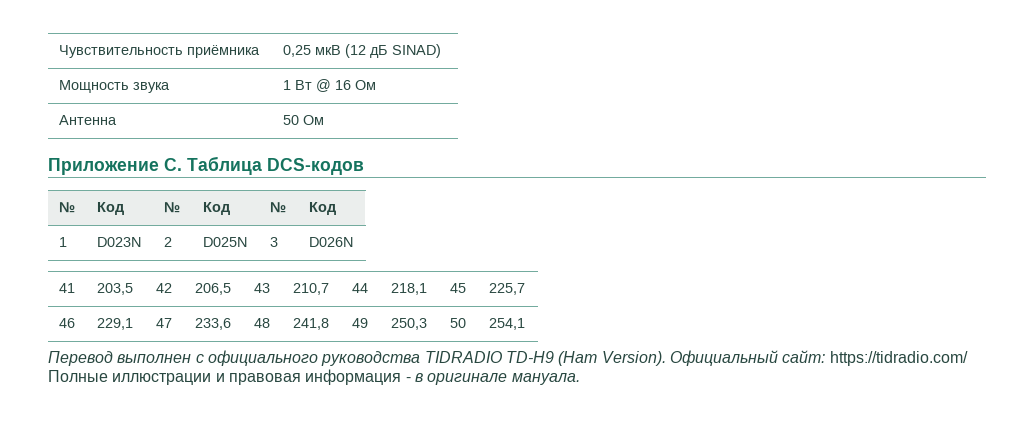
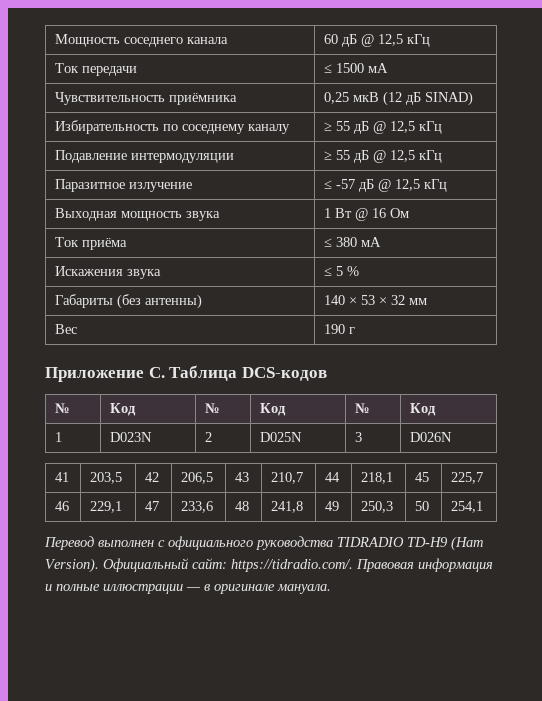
(58, 51) none -> [55,34,229,47] [324,34,431,47] [55,63,138,76] [324,63,389,73] Мощность соседнего канала | 60 дБ @ 12,5 кГц // Ток передачи | ≤ 1500 мА //
[58,80,129,93] Мощность -> [55,120,291,134] [324,121,443,134] [55,150,235,163] [324,150,443,163] [55,179,193,192] [324,179,448,192] [55,208,183,221] Избирательность по соседнему каналу | ≥ 55 дБ @ 12,5 кГц // Подавление интермодуляции | ≥ 55 дБ @ 12,5 кГц // Паразитное излучение | ≤ -57 дБ @ 12,5 кГц // Выходная мощность
[58,115,117,125] [282,115,324,125] Антенна | 50 Ом -> [55,237,128,250] [324,237,382,247] [55,266,162,279] [324,266,360,276] [55,294,203,309] [324,295,428,305] [55,324,78,334] [324,324,356,334] Ток приёма | ≤ 380 мА // Искажения звука | ≤ 5 % // Габариты (без антенны) | 140 × 53 × 32 мм // Вес | 190 г
[829,351,968,366] [48,369,411,385] https://tidradio.com/ Полные иллюстрации и правовая информация - -> [231,558,493,572] [45,584,200,594] https://tidradio.com/. Правовая информация и полные иллюстрации —

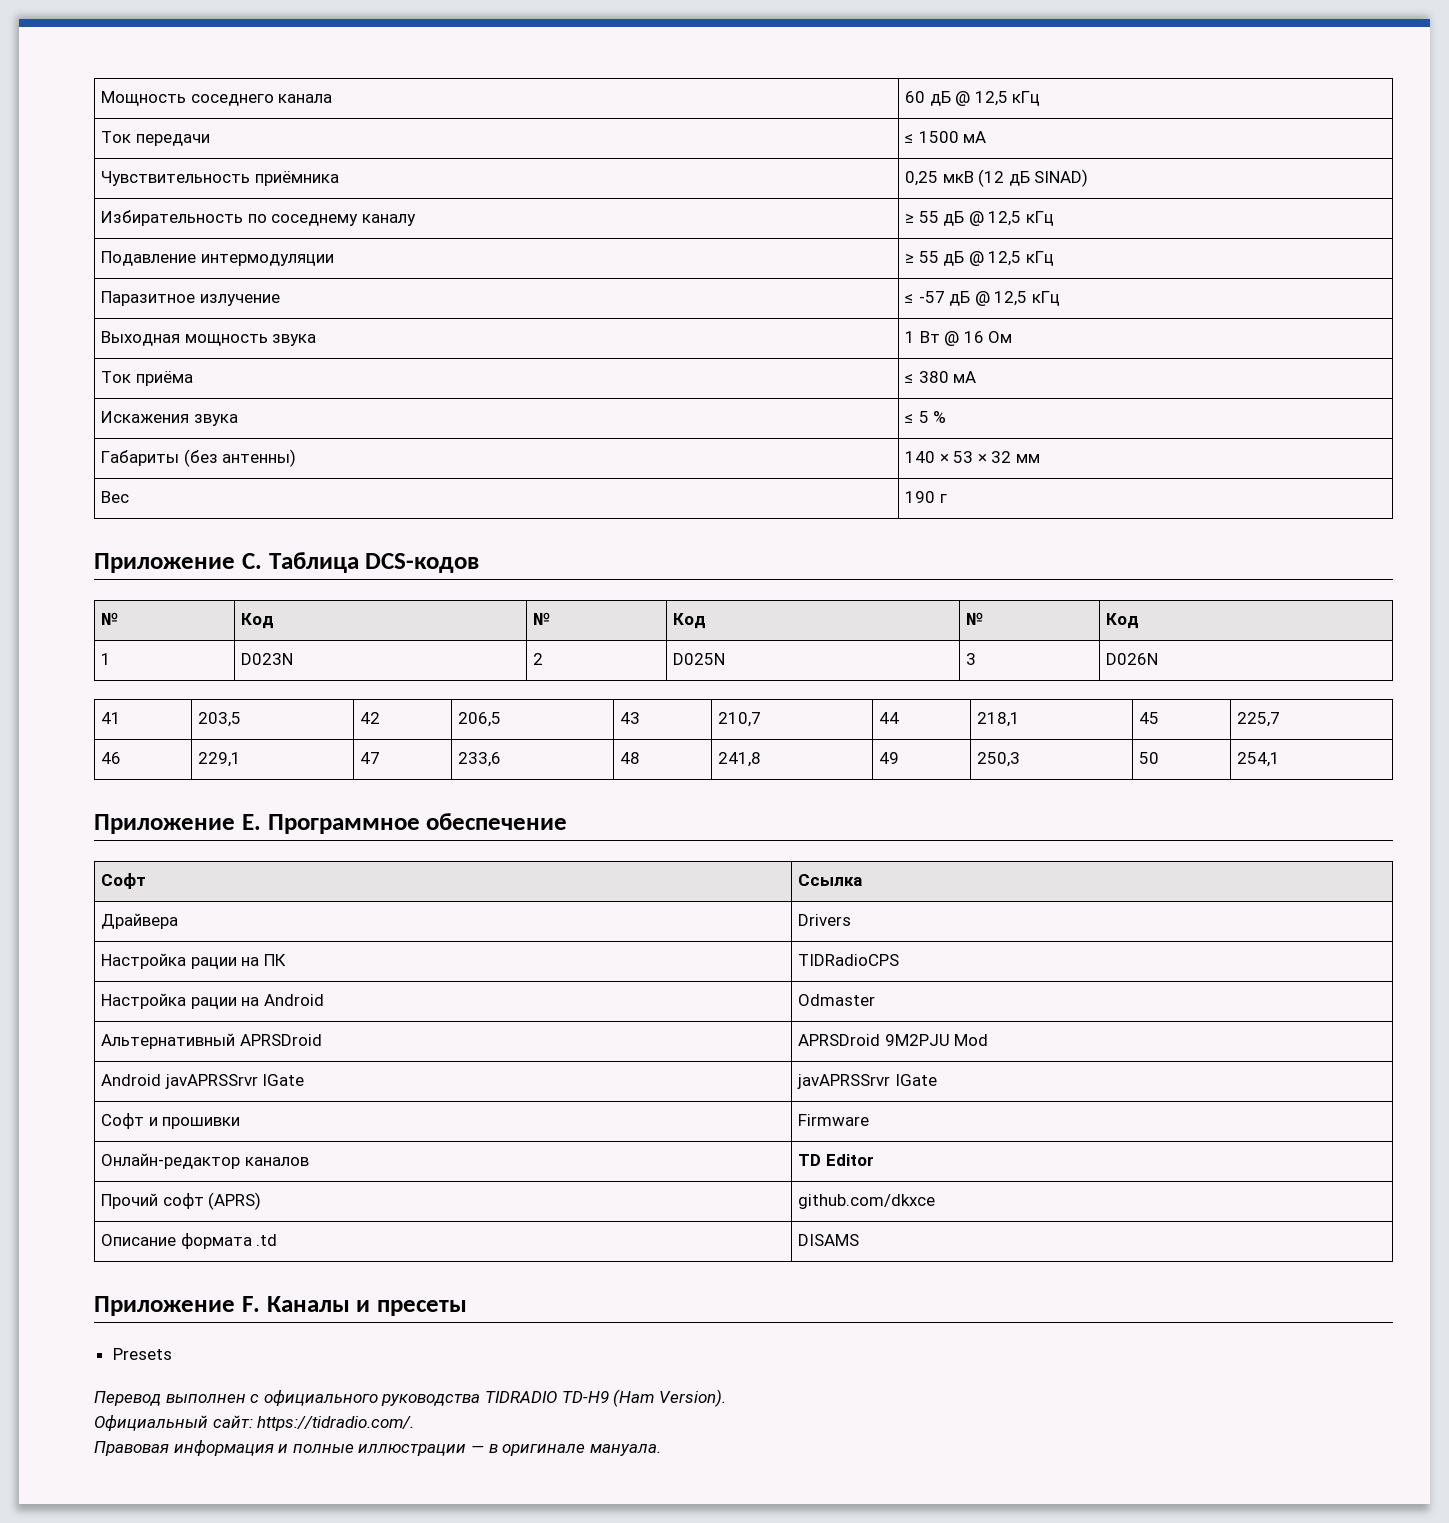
(484, 507) none -> [94,813,568,834] [101,873,147,889] [798,874,863,886] [101,913,179,929] [798,914,852,926] [101,953,286,969] [798,954,900,966] [101,993,324,1009] [798,994,876,1006] [101,1033,322,1049] [798,1034,989,1046] [101,1074,305,1089] [797,1074,937,1089] [101,1113,241,1129] [798,1114,870,1126] [101,1153,309,1169] [798,1154,874,1166] [101,1192,262,1210] [798,1194,936,1209] [101,1233,278,1249] [798,1234,860,1246] [94,1296,467,1316] [112,1348,172,1360] // Приложение E. Программное обеспечение // Софт | Ссылка // Драйвера | Drivers // Настройка рации на ПК | TIDRadioCPS // Настройка рации на Android | Odmaster // Альтернативный APRSDroid | APRSDroid 9M2PJU Mod // Android javAPRSSrvr IGate | javAPRSSrvr IGate // Софт и прошивки | Firmware // Онлайн-редактор каналов | TD Editor // Прочий софт (APRS) | github.com/dkxce // Описание формата .td | DISAMS // Приложение F. Каналы и пресеты // Presets
(99, 565) none -> (726, 1398) //
(353, 565) none -> (415, 1423) //

